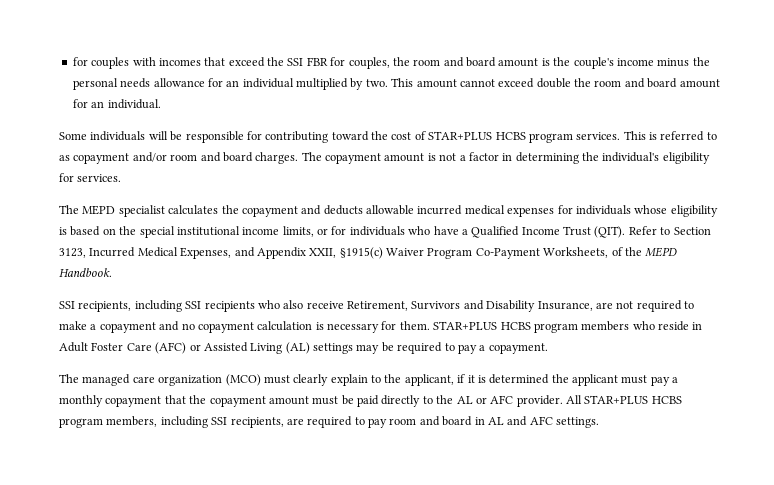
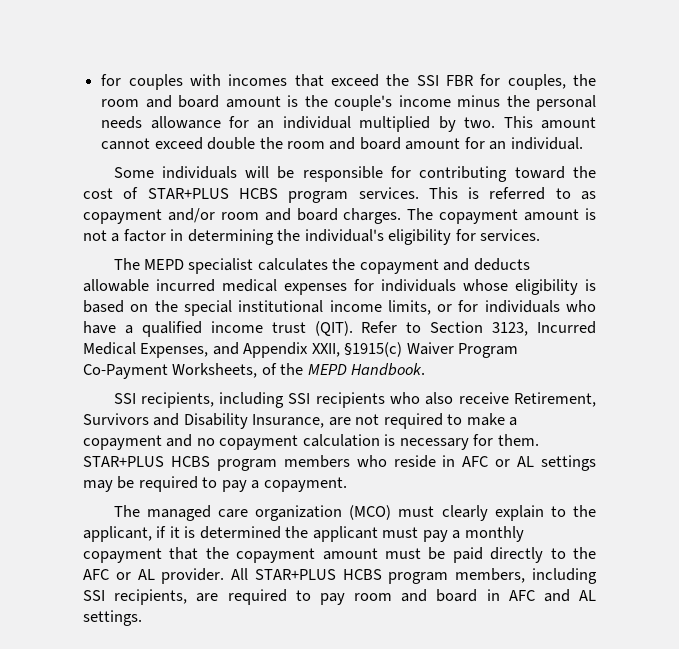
[471,226,591,238] Qualified Income Trust -> [141,321,306,337] qualified income trust
[59,342,310,354] Adult Foster Care (AFC) or Assisted Living (AL) -> [462,456,535,467] AFC or AL
[456,395,514,404] AL or AFC -> [83,569,155,580] AFC or AL
[487,416,553,426] AL and AFC -> [508,589,597,602] AFC and AL

